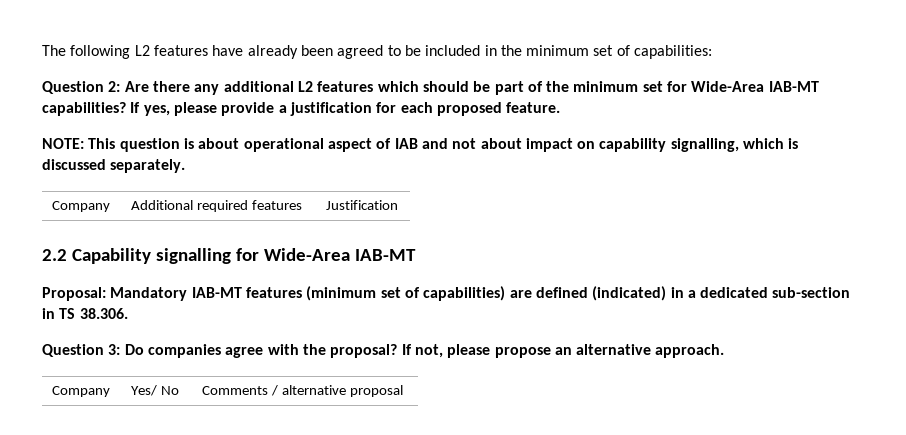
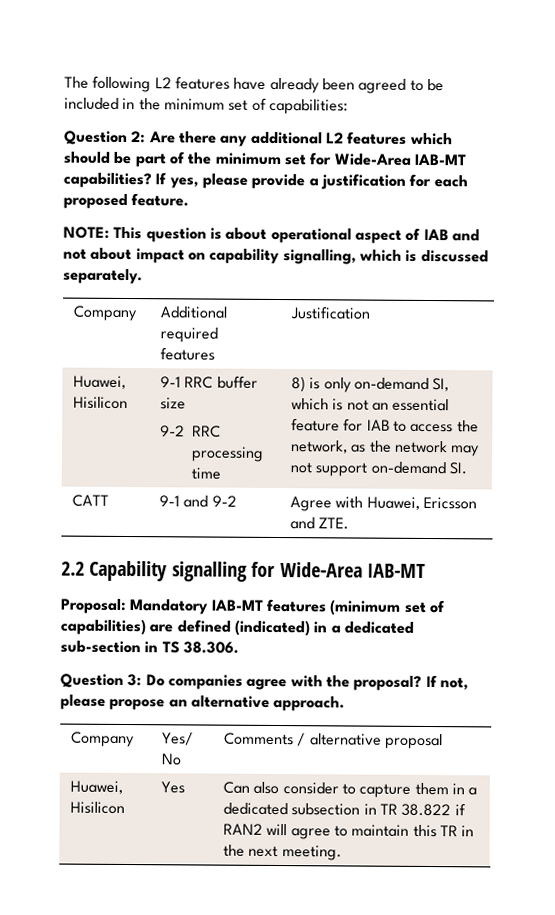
(399, 205) none -> [72,375,126,389] [72,396,128,410] [159,375,258,389] [159,397,186,410] [159,425,221,438] [190,446,264,462] [190,467,221,480] [290,376,450,393] [290,398,450,412] [290,418,479,433] [290,440,481,457] [289,461,467,477] [71,494,109,507] [158,495,237,508] [289,496,477,512] [289,517,350,530] // Huawei, Hisilicon | 9-1 RRC buffer size // 9-2 RRC processing time | 8) is only on-demand SI, which is not an essential feature for IAB to access the network, as the network may not support on-demand SI. // CATT | 9-1 and 9-2 | Agree with Huawei, Ericsson and ZTE.
(404, 391) none -> [69,780,123,794] [69,801,125,814] [160,781,185,794] [222,781,478,798] [222,802,466,817] [222,823,475,840] [222,844,342,861] // Huawei, Hisilicon | Yes | Can also consider to capture them in a dedicated subsection in TR 38.822 if RAN2 will agree to maintain this TR in the next meeting.

